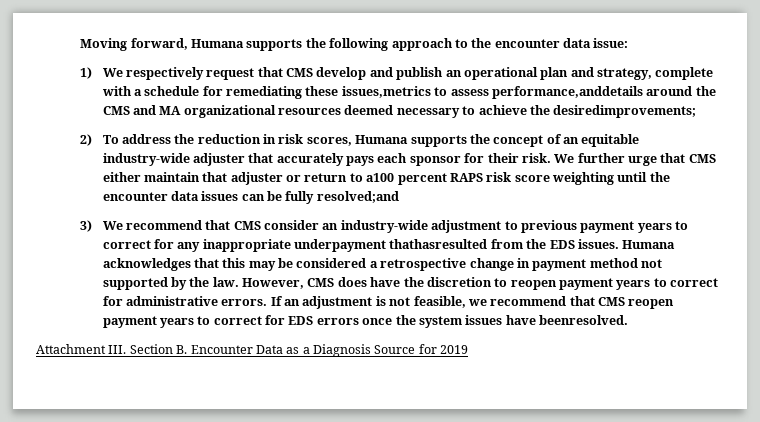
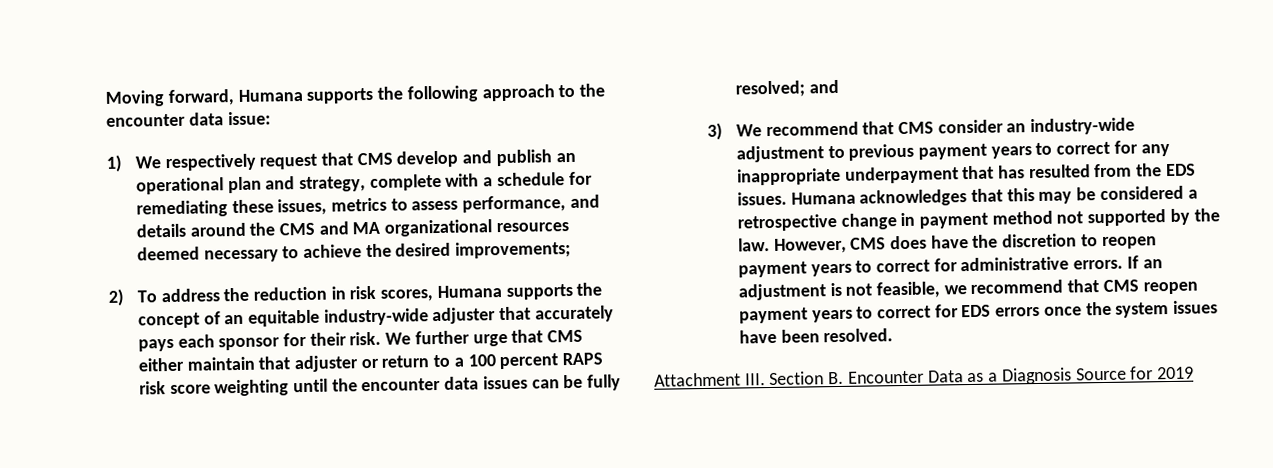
[341,86,643,99] issues,metrics to assess performance,anddetails -> [277,194,600,216] [135,223,186,238] issues, metrics to assess performance, and details
[553,105,697,118] desiredimprovements; -> [395,240,572,259] desired improvements;
[366,173,395,182] a100 -> [453,354,496,367] a 100
[316,191,399,203] resolved;and -> [734,79,839,98] resolved; and
[389,239,488,249] thathasresulted -> [962,164,1091,180] that has resulted
[539,315,629,325] beenresolved. -> [780,328,894,343] been resolved.

